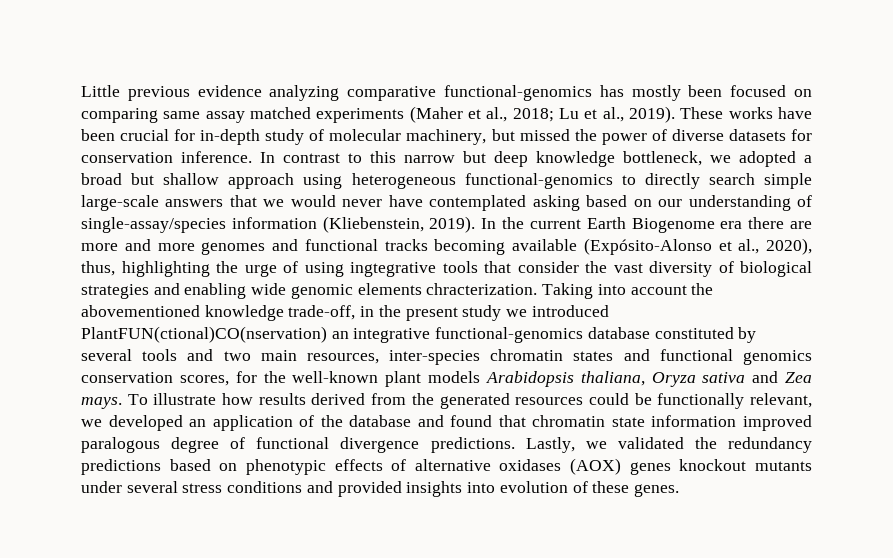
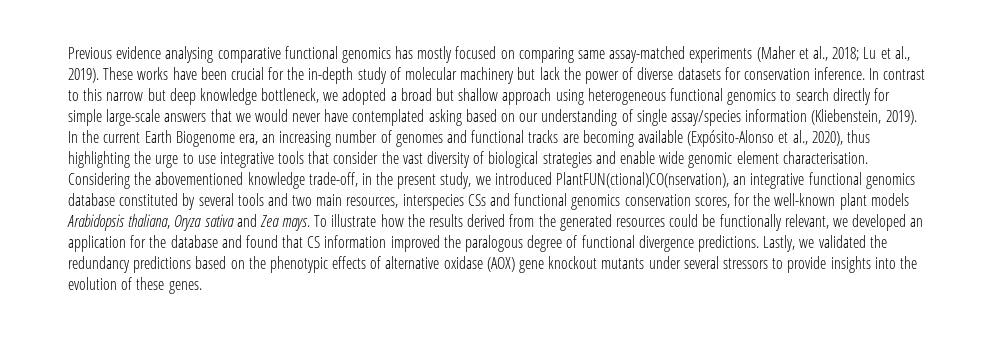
[81,85,592,101] Little previous evidence analyzing comparative functional-genomics -> [68,46,391,63] Previous evidence analysing comparative functional genomics
[688,85,723,97] been -> (453, 54) none
[205,107,311,123] assay matched -> [609,46,686,63] assay-matched
(196, 135) none -> [287,67,305,80] the
[406,129,570,145] machinery, but missed -> [460,67,560,84] machinery but lack
[464,173,755,189] functional-genomics to directly search -> [669,88,890,105] functional genomics to search directly for
[81,217,226,233] single-assay/species -> [636,109,741,126] single assay/species
[720,217,813,229] [81,239,195,251] era there are more and more -> [238,130,392,147] era, an increasing number of
(428, 245) none -> [562,134,579,143] are
[81,261,115,276] thus, -> [846,130,870,143] thus
[283,261,436,277] of using ingtegrative -> [182,152,274,168] to use integrative
[184,283,247,299] enabling -> [619,151,655,164] enable
[357,283,687,299] elements chracterization. Taking into account -> [736,151,868,164] [68,172,130,189] element characterisation. Considering
[462,305,502,321] study -> [440,172,472,189] study,
[81,326,327,343] PlantFUN(ctional)CO(nservation) -> [556,172,730,188] PlantFUN(ctional)CO(nservation),
[435,327,584,343] functional-genomics -> [808,172,915,189] functional genomics
[389,349,614,365] inter-species chromatin states -> [402,194,486,210] interspecies CSs
(254, 399) none -> [407,214,425,227] the
[299,415,315,427] of -> [130,235,147,248] for
[532,415,645,427] chromatin state -> [307,236,321,248] CS
(813, 423) none -> [443,235,461,248] the
(238, 467) none -> [248,256,266,269] the
[499,458,671,475] oxidases (AOX) genes -> [443,256,545,273] oxidase (AOX) gene
[182,481,402,497] stress conditions and provided -> [722,256,827,273] stressors to provide
(496, 487) none -> [899,256,917,269] the

